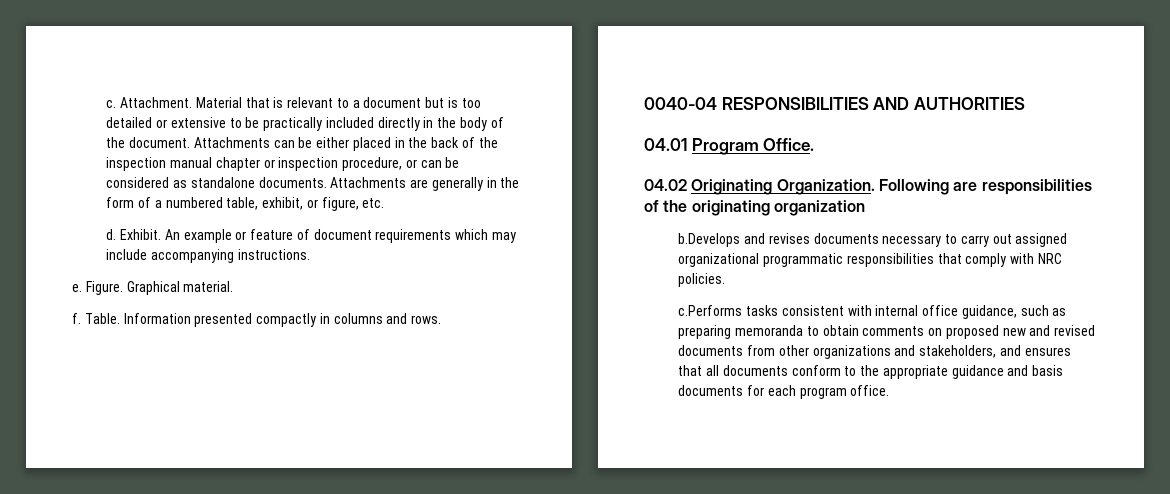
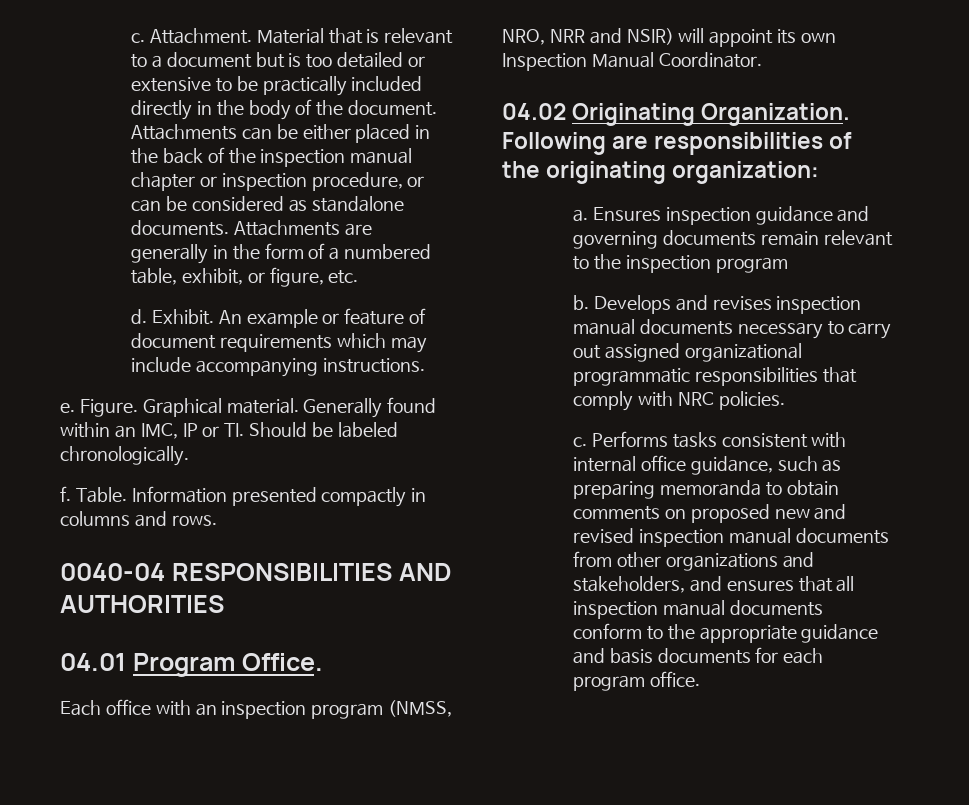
(234, 286) none -> [303,397,437,418] [60,422,398,439] [60,446,189,466] Generally found within an IMC, IP or TI. Should be labeled chronologically.
(815, 144) none -> [60,699,453,719] [502,28,837,47] [502,52,762,71] // Each office with an inspection program (NMSS, NRO, NRR and NSIR) will appoint its own Inspection Manual Coordinator.
[773,200,865,216] [678,233,810,247] organization // b.Develops and revises -> [672,161,820,184] [572,206,870,225] [572,230,893,249] [572,254,788,273] [572,295,862,314] [572,319,635,335] organization: // a. Ensures inspection guidance and governing documents remain relevant to the inspection program // b. Develops and revises inspection manual
[678,305,743,316] c.Performs -> [572,431,668,447] c. Performs
(1096, 330) none -> [638,528,791,547] inspection manual
(720, 370) none -> [572,600,725,619] inspection manual

